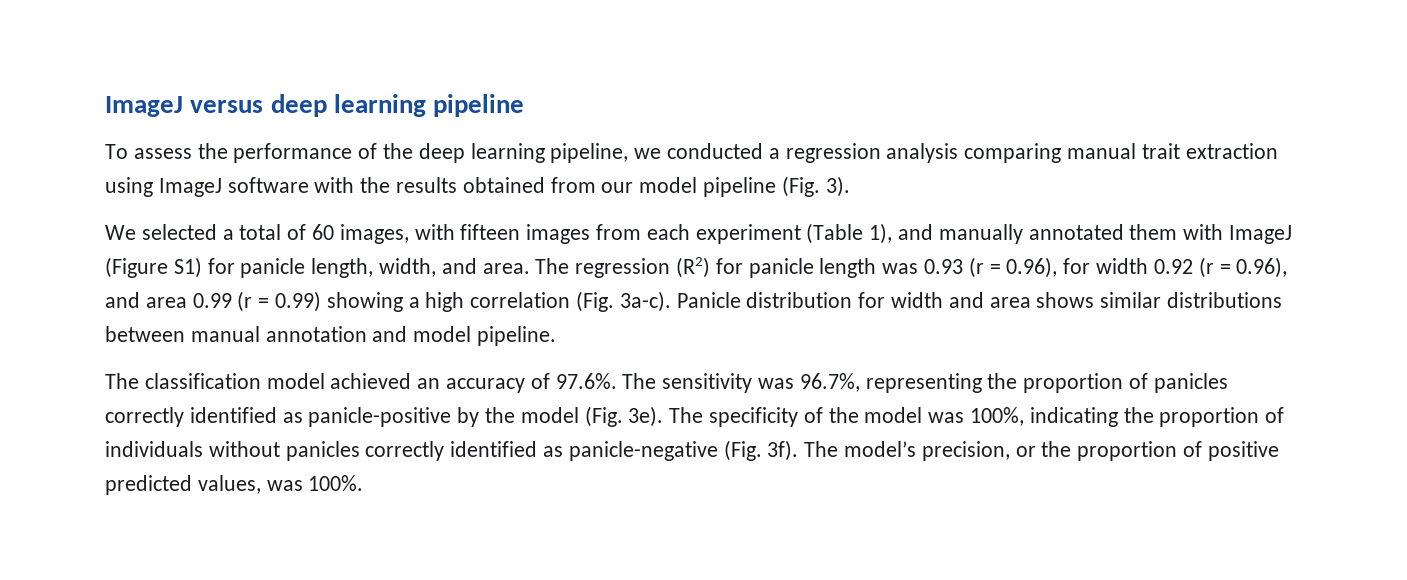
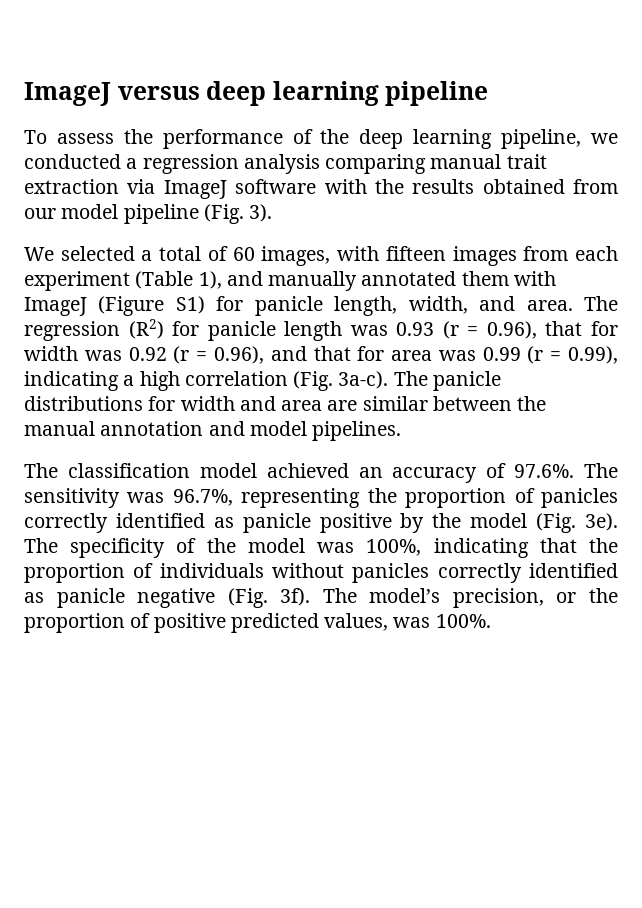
[105,177,153,197] using -> [127,179,156,194] via
[1063,258,1149,274] for width -> [545,321,618,336] [24,346,122,361] that for width was
[145,297,187,308] area -> [313,346,476,361] that for area was
[275,291,403,312] 0.99) showing -> [568,346,618,364] [24,371,119,391] 0.99), indicating
[676,292,853,308] Panicle distribution -> [393,371,501,391] [24,396,143,411] The panicle distributions
[1036,292,1283,308] [105,326,185,342] shows similar distributions between -> [327,396,547,411] are similar between the
[477,326,557,346] pipeline. -> [312,421,402,441] pipelines.
[308,407,452,427] panicle-positive -> [242,513,392,533] panicle positive
(1118, 417) none -> [539,538,577,553] that
[568,441,718,461] panicle-negative -> [56,588,216,608] panicle negative

